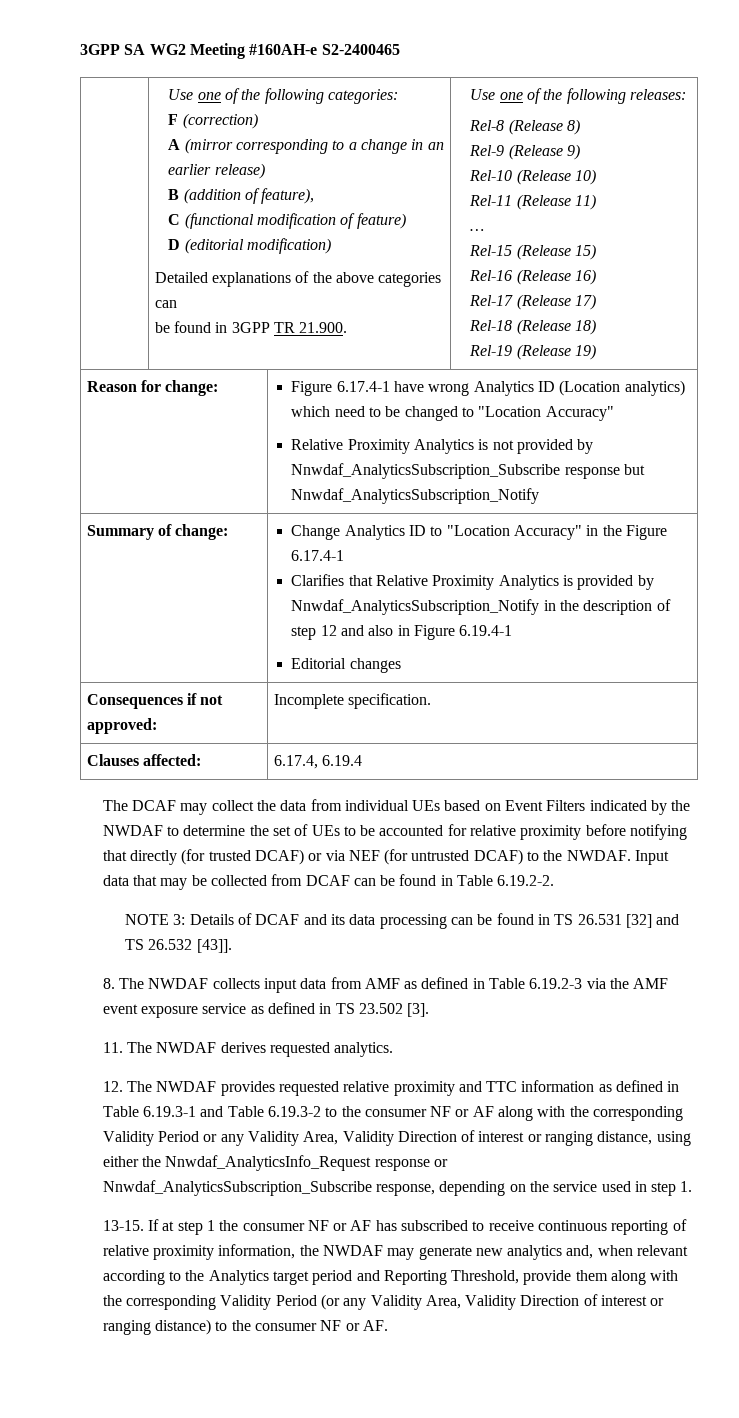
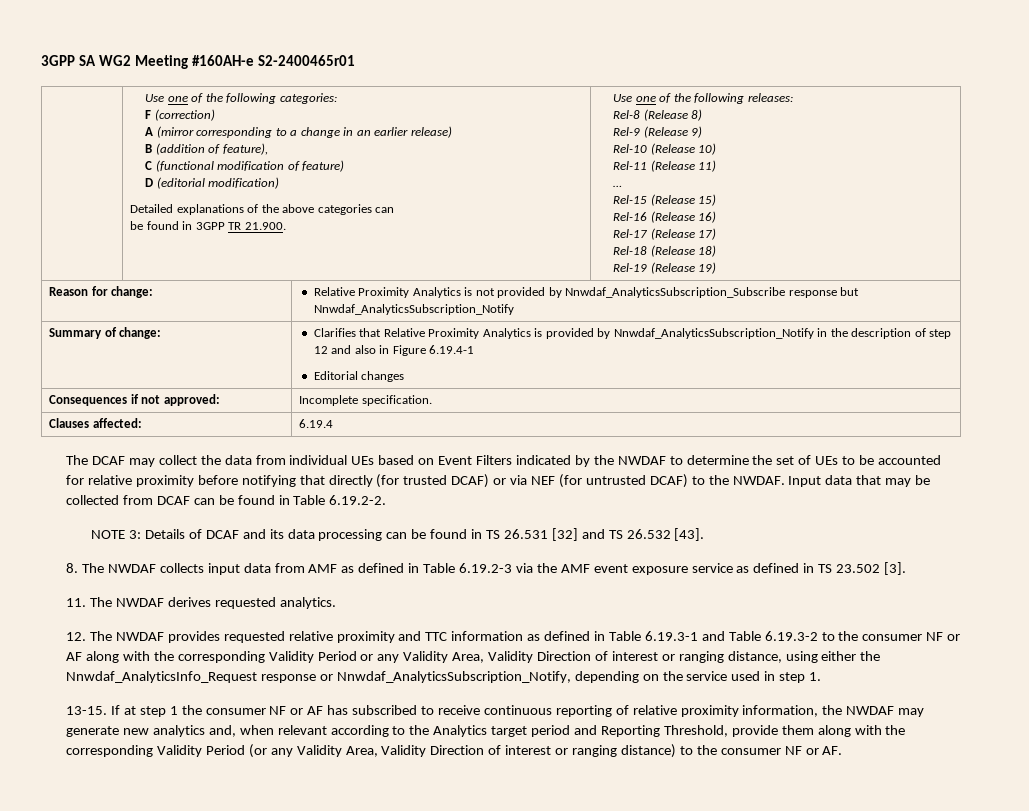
[321,44,400,55] S2-2400465 -> [257,55,355,66] S2-2400465r01
[291,380,685,396] [291,406,614,421] Figure 6.17.4-1 have wrong Analytics ID (Location analytics) which need to be changed to "Location Accuracy" // -> (154, 292) none
[291,525,667,540] [291,550,345,561] Change Analytics ID to "Location Accuracy" in the Figure 6.17.4-1 // -> (162, 333) none
[273,755,318,769] 6.17.4, -> (142, 423) none
[196,939,232,953] [43]]. -> [674,528,705,541] [43].
[102,1180,435,1196] Nnwdaf_AnalyticsSubscription_Subscribe response, -> [336,671,571,683] Nnwdaf_AnalyticsSubscription_Notify,

